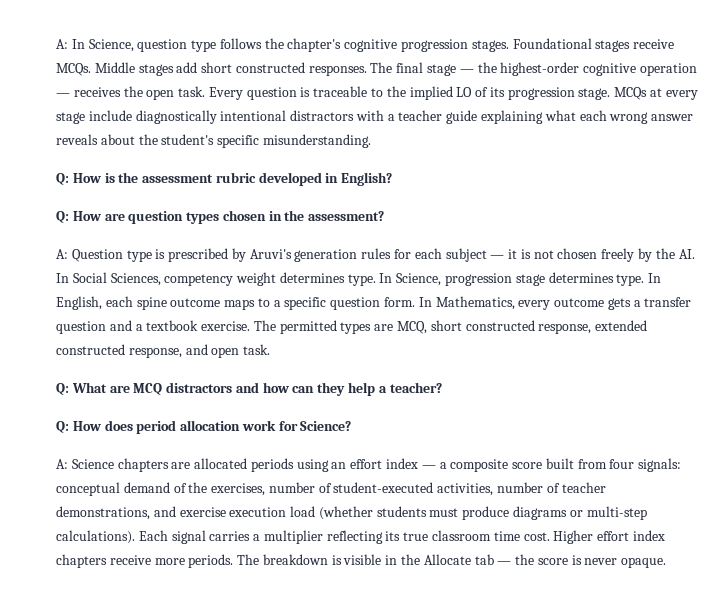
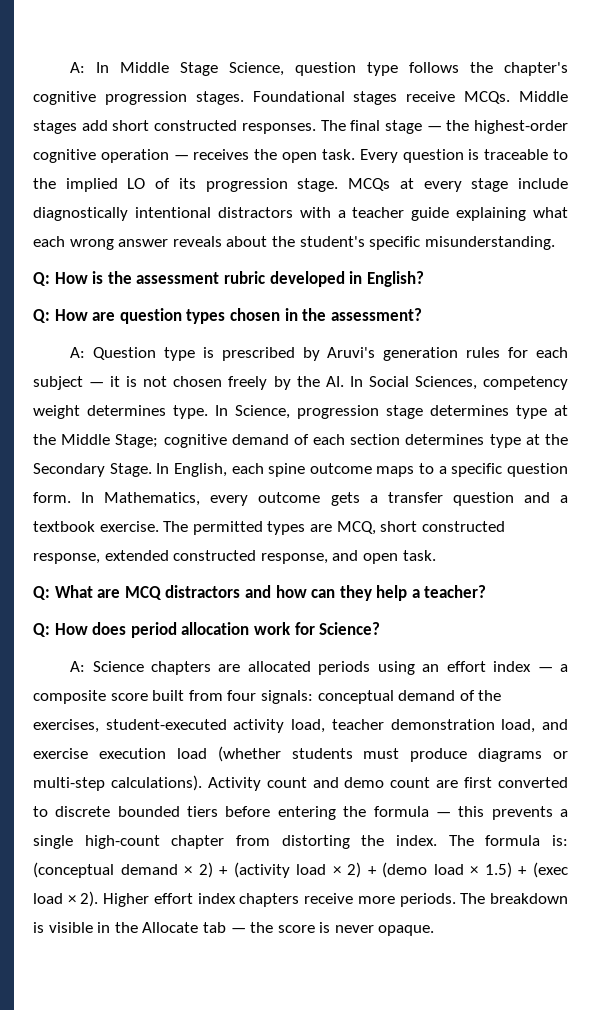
(85, 44) none -> [120,62,219,76] Middle Stage
[616,274,645,286] type. -> [516,405,568,419] [33,434,568,448] [33,463,152,477] type at the Middle Stage; cognitive demand of each section determines type at the Secondary Stage.
[268,482,606,496] [56,506,150,520] number of student-executed activities, number of teacher demonstrations, -> [105,719,536,733] student-executed activity load, teacher demonstration load,
[138,530,550,544] Each signal carries a multiplier reflecting its true classroom time cost. -> [207,777,568,791] [33,806,569,820] [33,835,568,849] [33,862,568,878] [33,891,99,907] Activity count and demo count are first converted to discrete bounded tiers before entering the formula — this prevents a single high-count chapter from distorting the index. The formula is: (conceptual demand × 2) + (activity load × 2) + (demo load × 1.5) + (exec load × 2).

